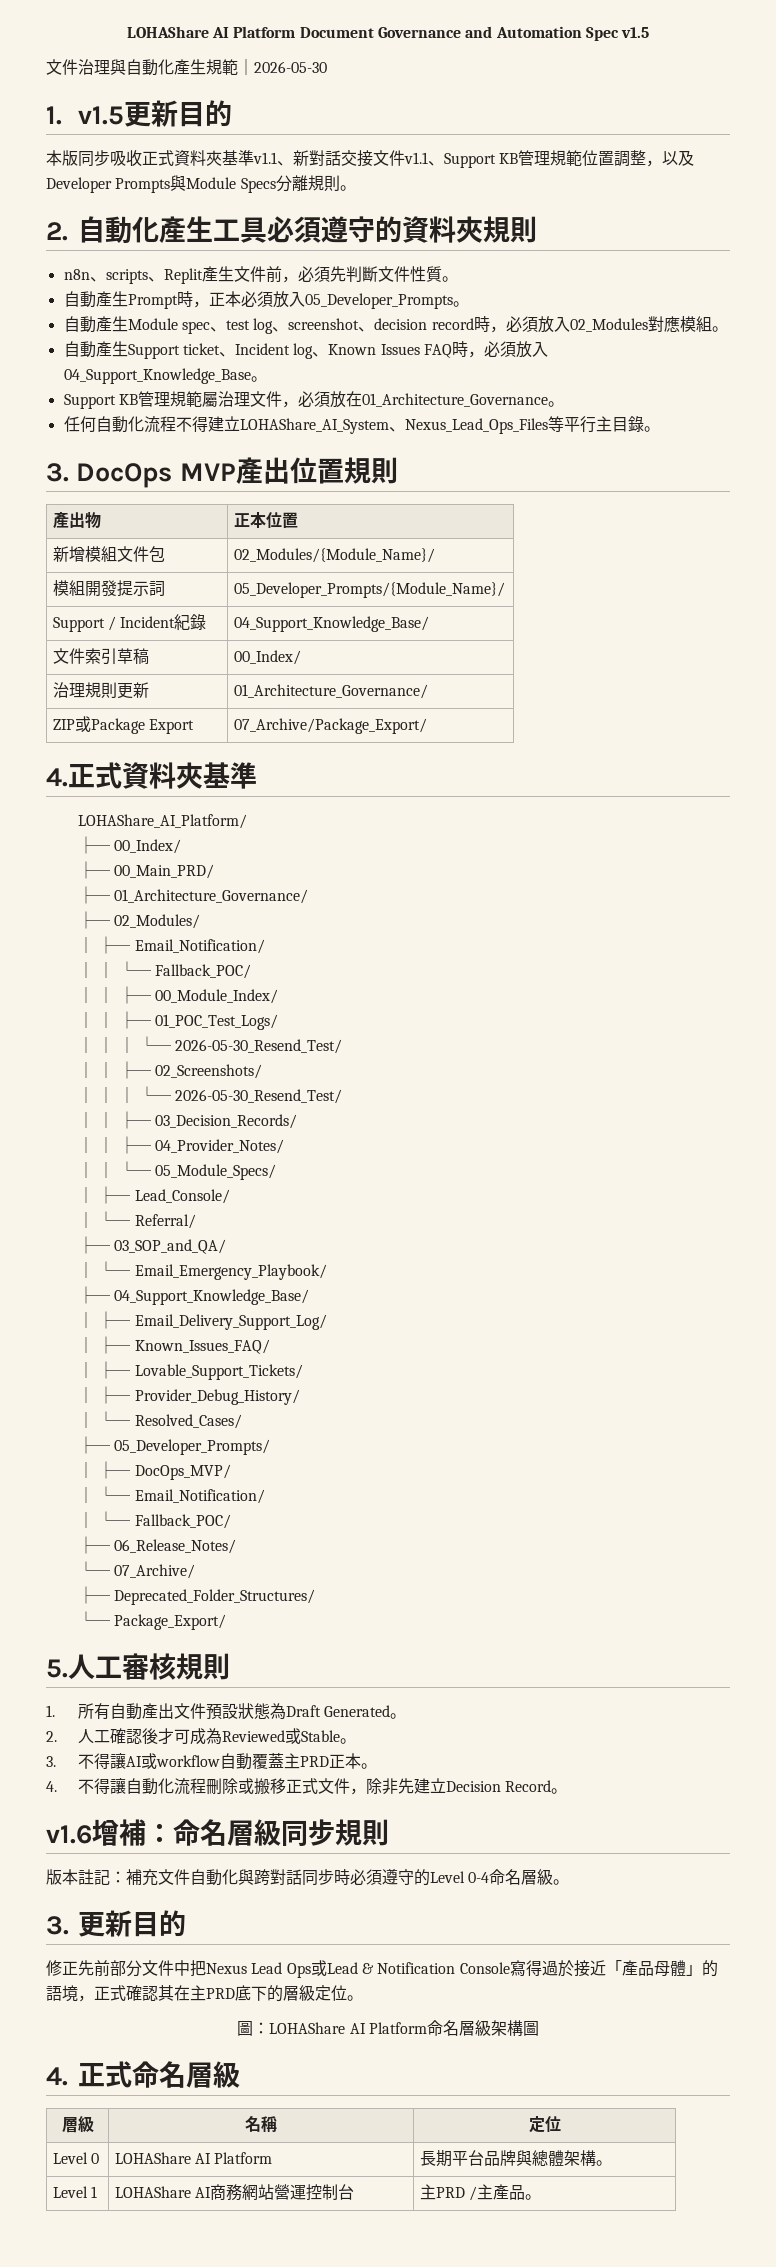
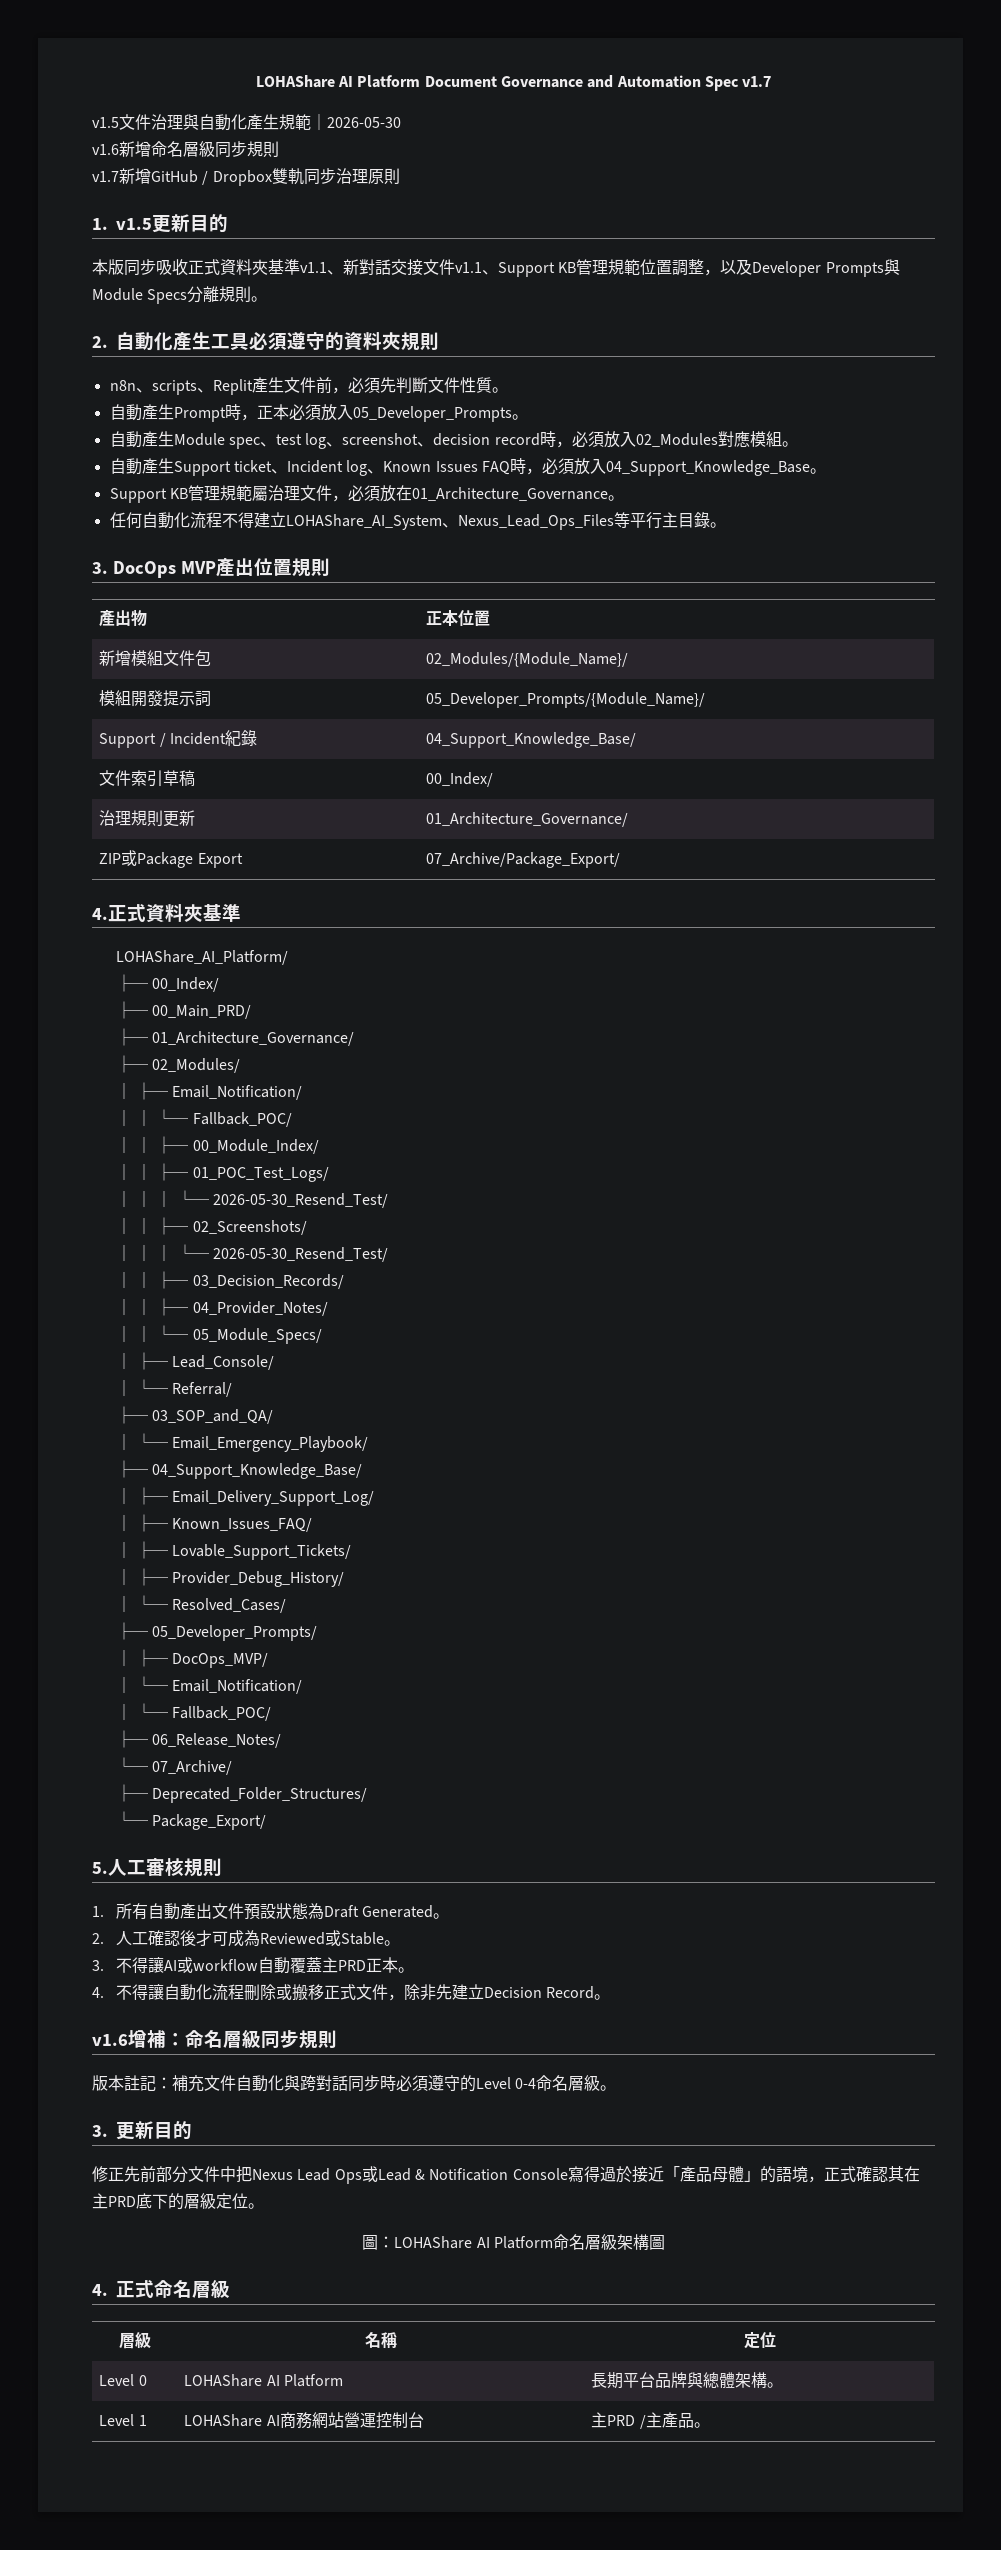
[621,27,650,38] v1.5 // -> [742,76,772,87] [92,117,119,128] v1.7 // v1.5
(327, 67) none -> [92,141,279,158] [92,168,400,186] // v1.6新增命名層級同步規則 // v1.7新增GitHub / Dropbox雙軌同步治理原則

